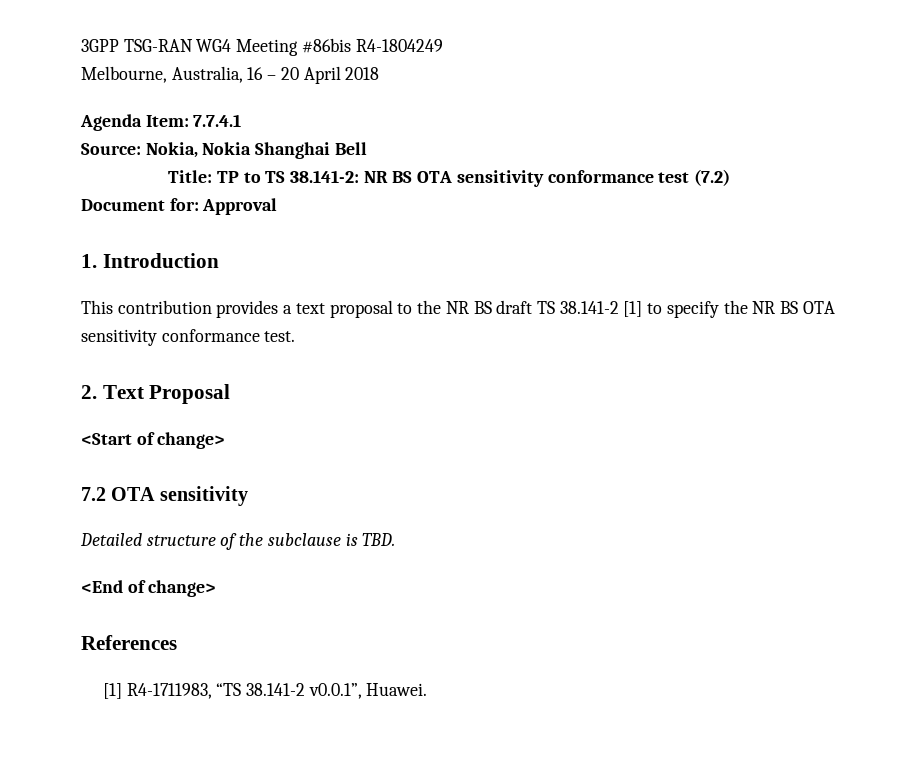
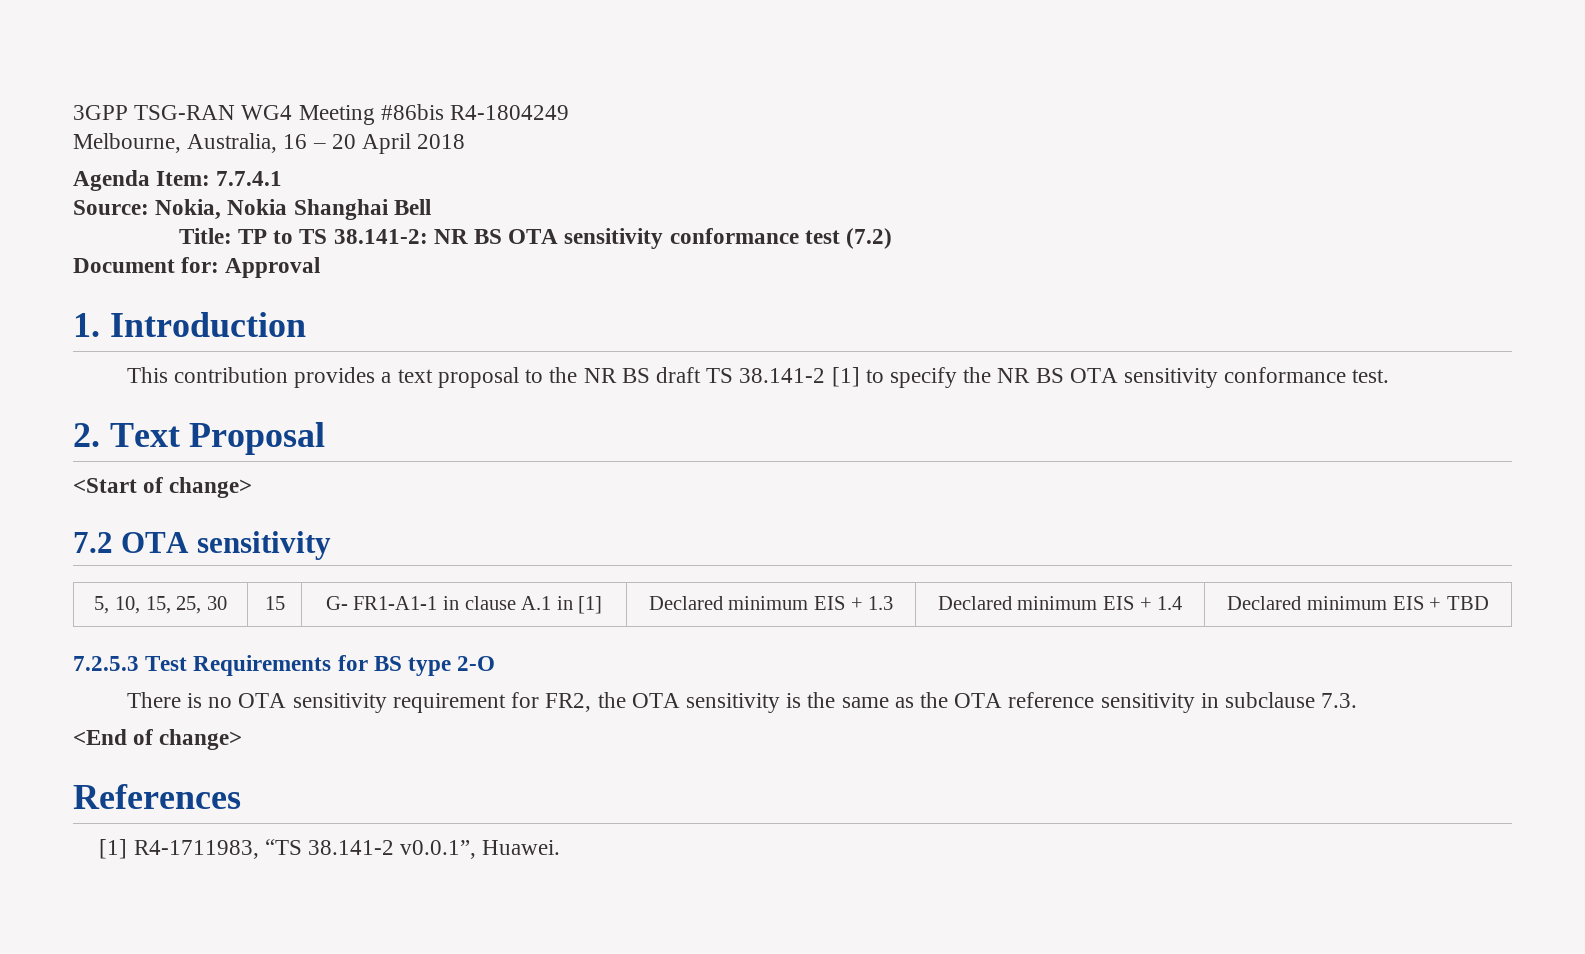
[80,533,396,550] // Detailed structure of the subclause is TBD. -> [94,596,227,614] [264,596,285,610] [325,596,603,614] [648,596,894,610] [937,596,1183,610] [1227,596,1489,610] [73,655,496,676] [126,692,1358,713] // 5, 10, 15, 25, 30 | 15 | G- FR1-A1-1 in clause A.1 in [1] | Declared minimum EIS + 1.3 | Declared minimum EIS + 1.4 | Declared minimum EIS + TBD // 7.2.5.3 Test Requirements for BS type 2-O // There is no OTA sensitivity requirement for FR2, the OTA sensitivity is the same as the OTA reference sensitivity in subclause 7.3.

